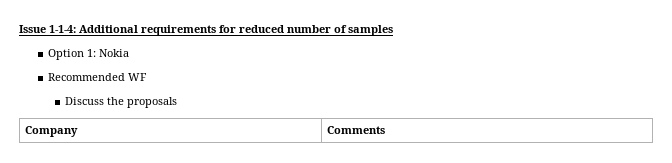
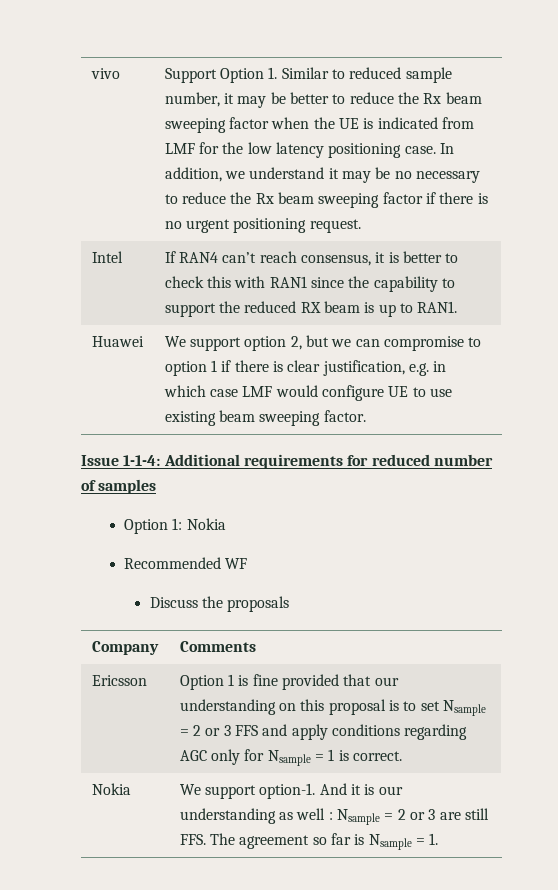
(19, 29) none -> [90,68,120,79] [164,67,452,83] [164,92,482,108] [164,117,474,133] [164,142,454,158] [164,167,480,183] [164,192,488,208] [164,218,361,233] [91,251,123,263] [164,251,459,266] [164,276,455,292] [164,301,458,317] [91,336,144,347] [164,335,482,351] [164,360,447,376] [163,385,452,401] [164,410,366,426] vivo | Support Option 1. Similar to reduced sample number, it may be better to reduce the Rx beam sweeping factor when the UE is indicated from LMF for the low latency positioning case. In addition, we understand it may be no necessary to reduce the Rx beam sweeping factor if there is no urgent positioning request. // Intel | If RAN4 can’t reach consensus, it is better to check this with RAN1 since the capability to support the reduced RX beam is up to RAN1. // Huawei | We support option 2, but we can compromise to option 1 if there is clear justification, e.g. in which case LMF would configure UE to use existing beam sweeping factor. //
(386, 130) none -> [91,675,147,686] [179,674,399,690] [179,699,486,716] [179,724,468,740] [179,749,402,766] [91,783,131,795] [179,783,403,799] [179,808,489,825] [179,833,439,850] // Ericsson | Option 1 is fine provided that our understanding on this proposal is to set Nsample = 2 or 3 FFS and apply conditions regarding AGC only for Nsample = 1 is correct. // Nokia | We support option-1. And it is our understanding as well : Nsample = 2 or 3 are still FFS. The agreement so far is Nsample = 1.

